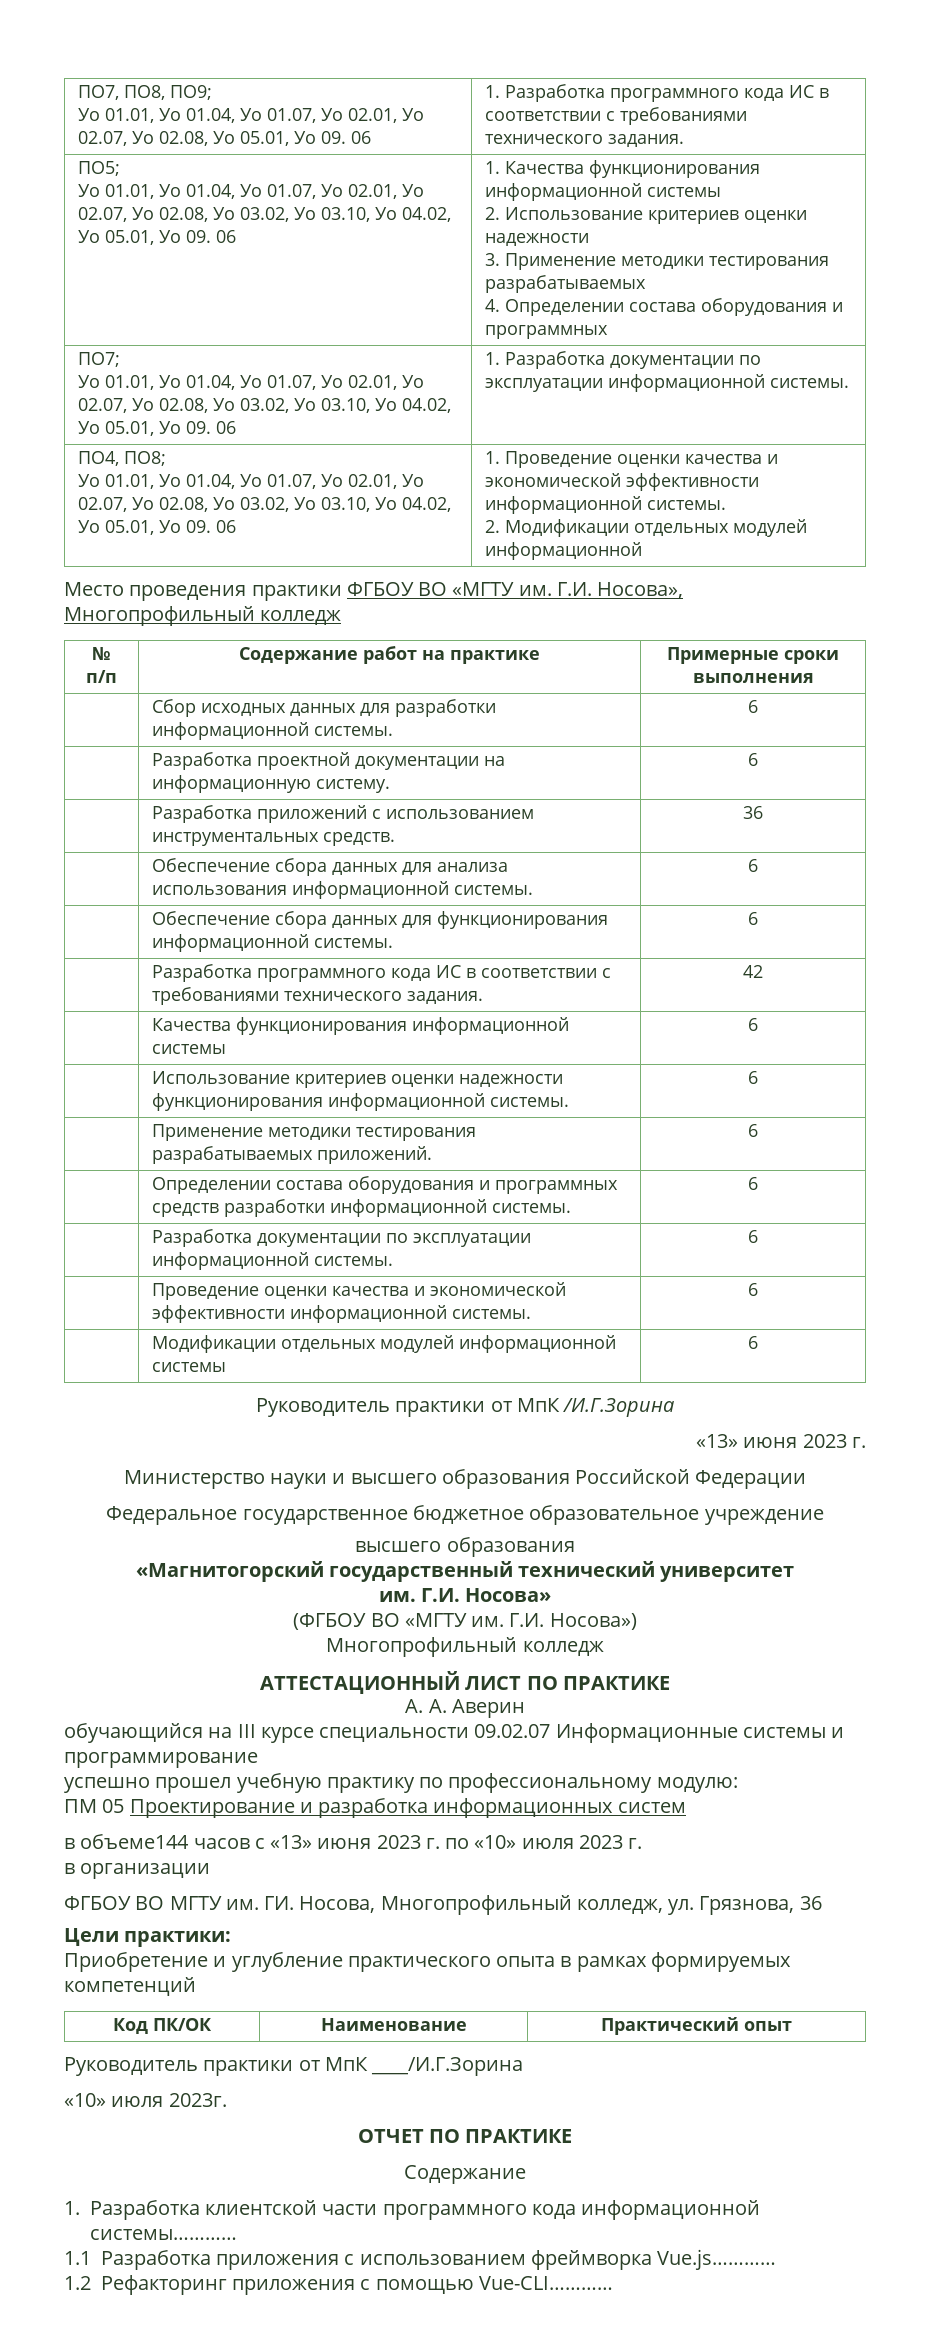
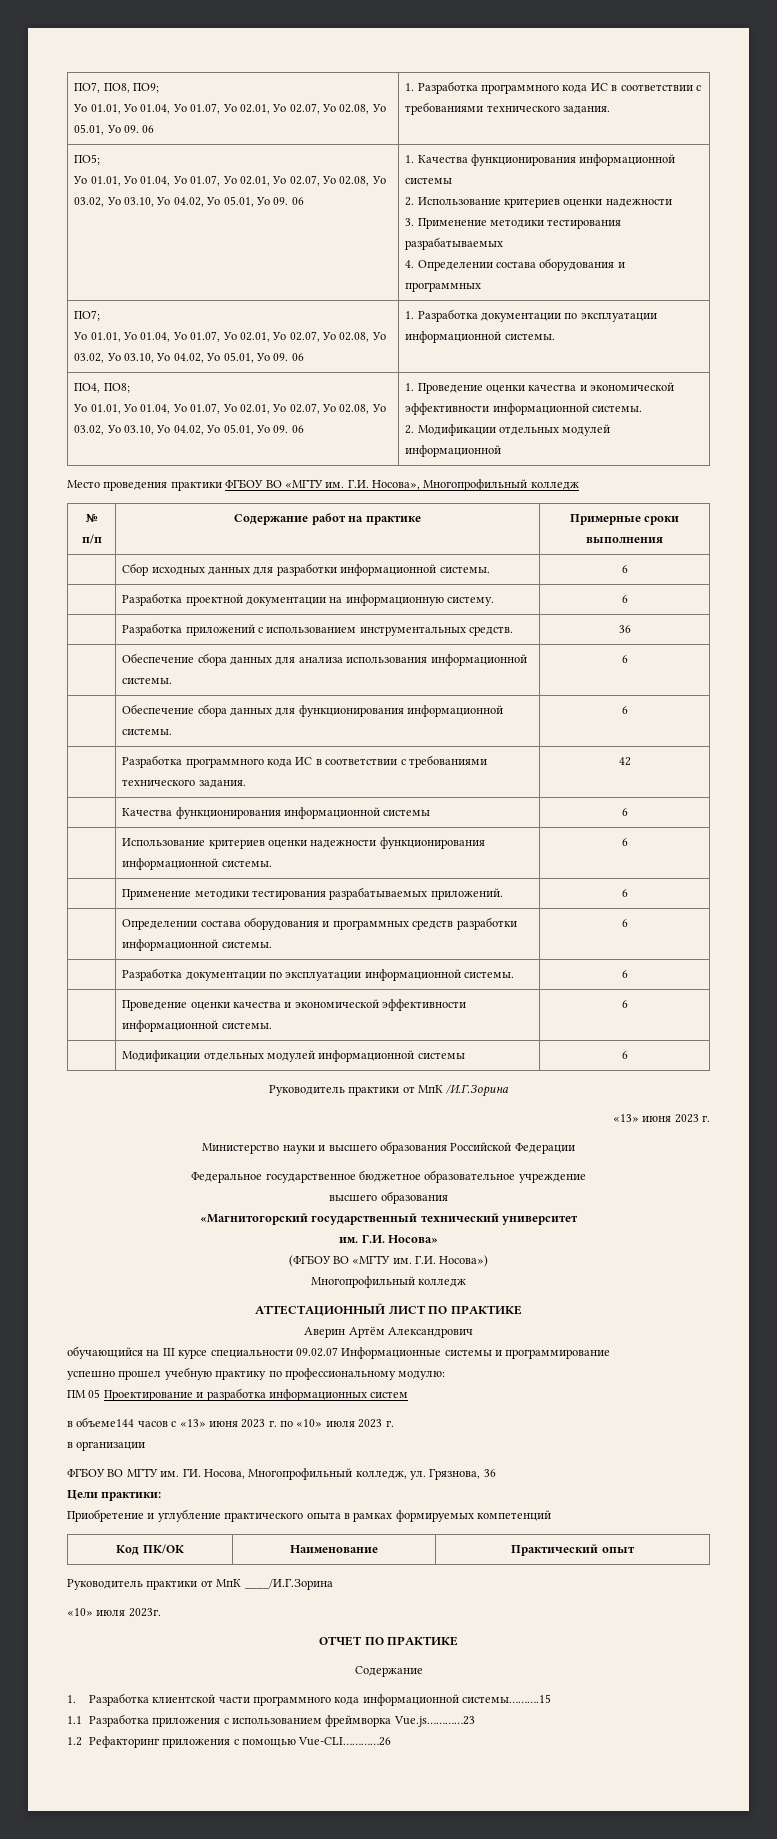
[405,1699,447,1713] А. А. -> (522, 1310) none
(525, 1708) none -> [348,1326,473,1338] Артём Александрович
[89,2229,237,2240] системы………… -> [462,1694,552,1703] системы……….15
[657,2249,777,2270] Vue.js………… -> [393,1716,475,1727] Vue.js…………23
[478,2276,613,2290] Vue-CLI………… -> [298,1737,392,1746] Vue-CLI…………26

